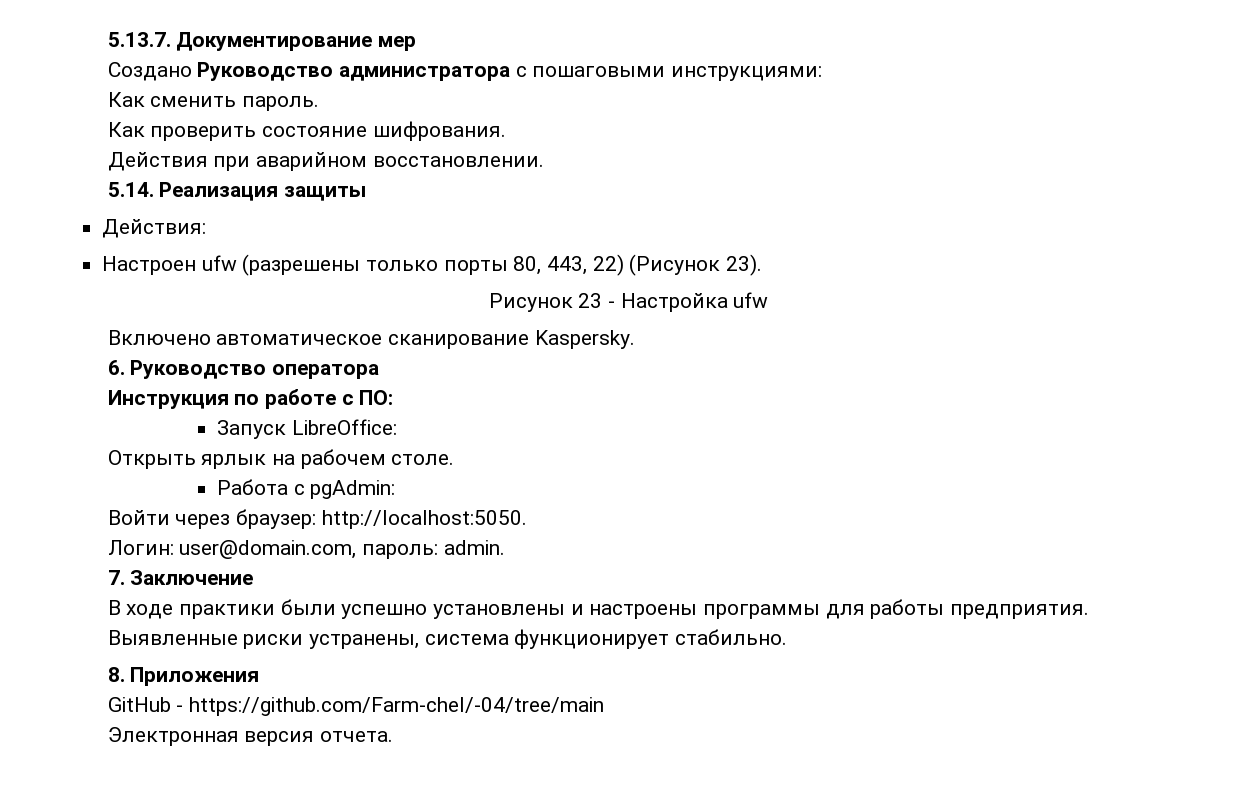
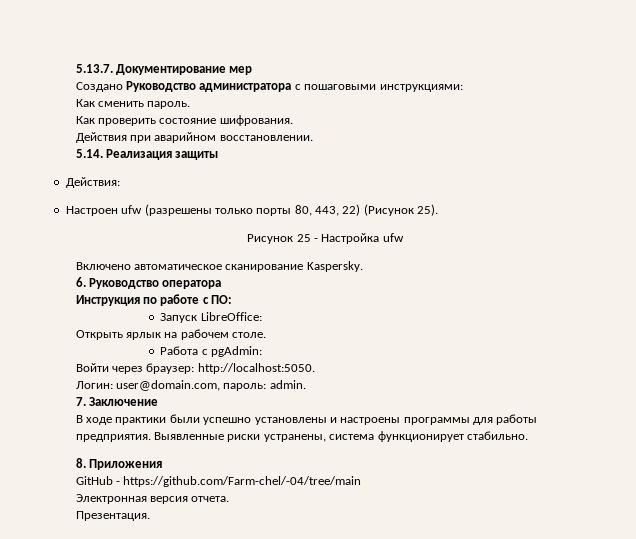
[726,254,763,276] 23). -> [417,204,439,216] 25).
[578,293,603,308] 23 -> [296,234,311,242] 25
(394, 736) none -> [75,511,150,521] // Презентация.

